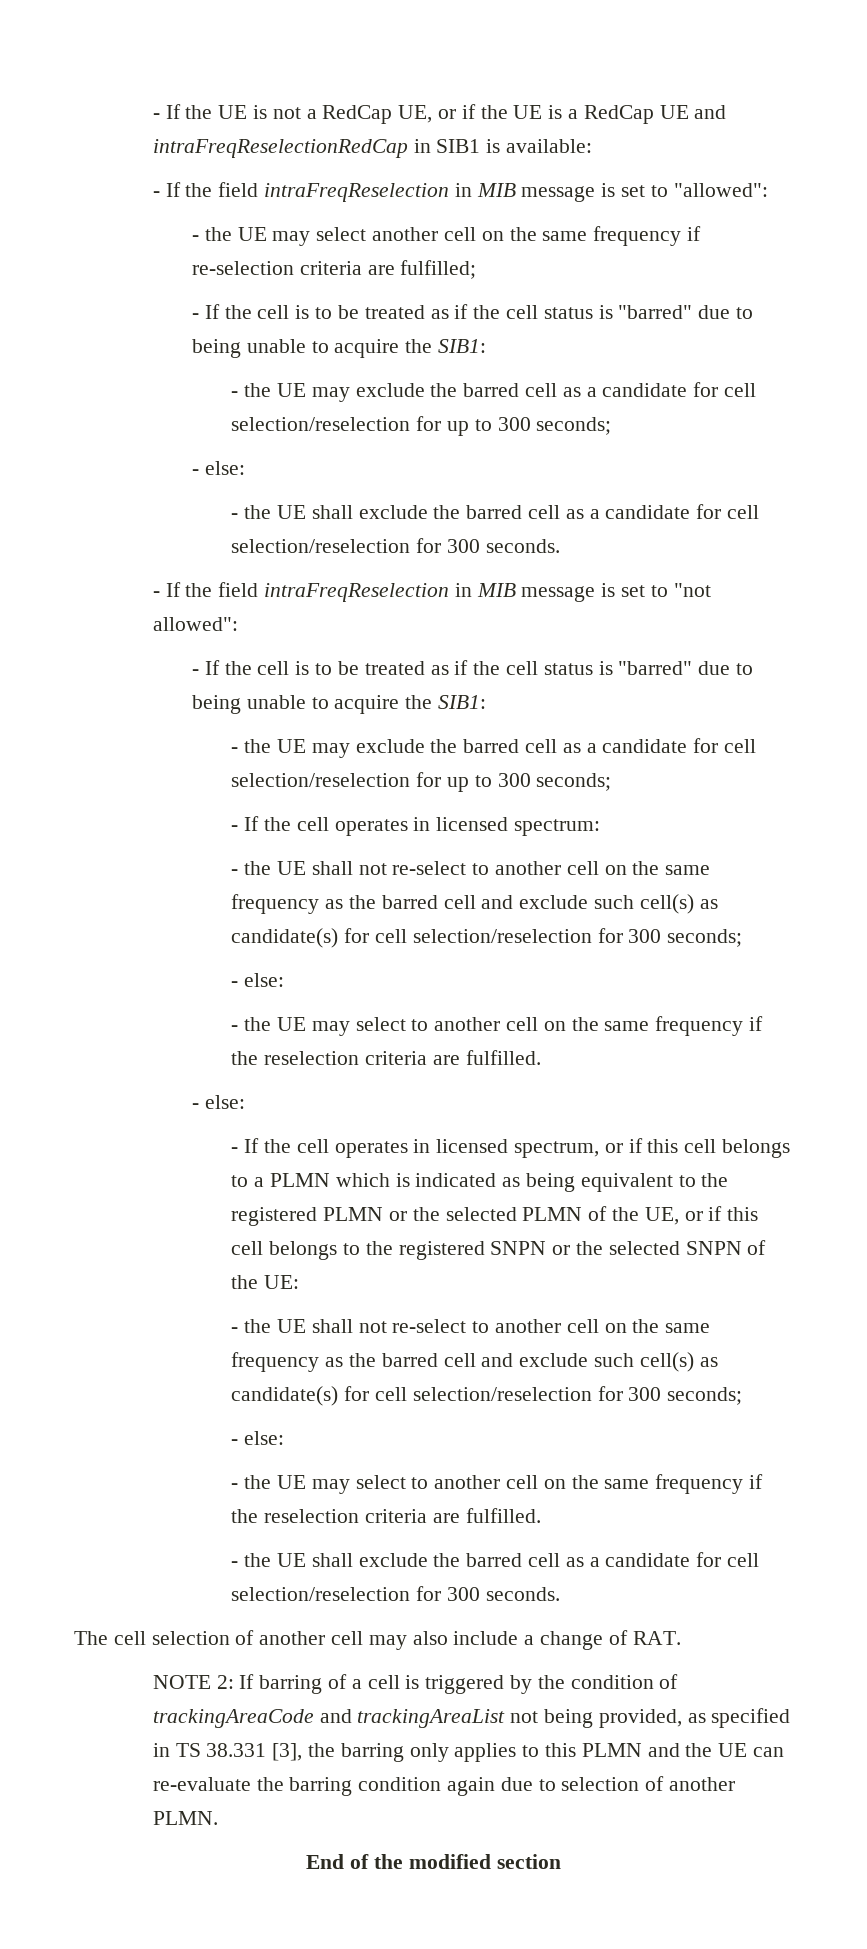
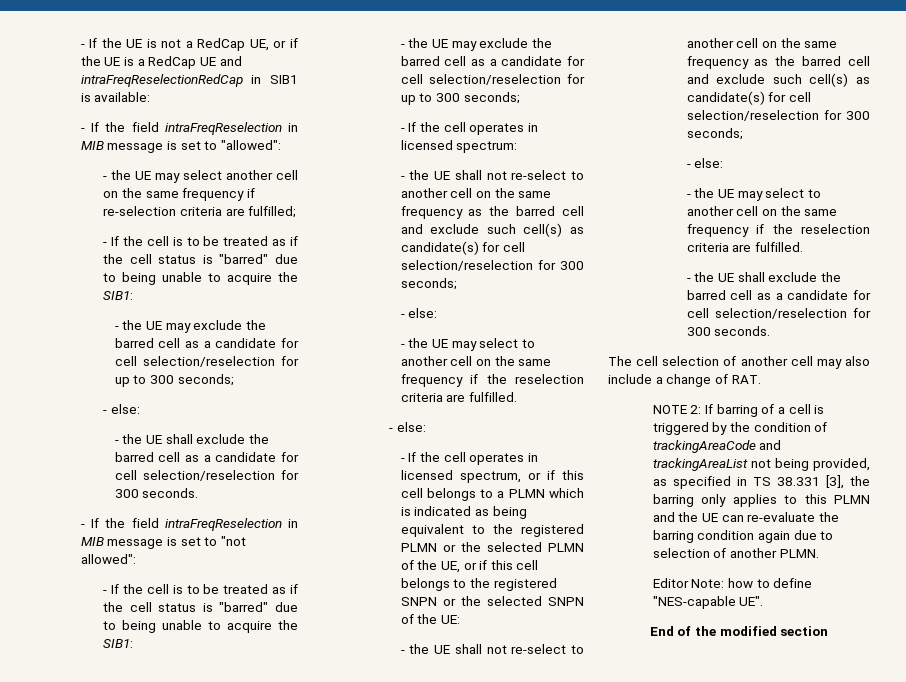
(218, 1818) none -> [652,578,813,588] [652,596,764,609] // Editor Note: how to define "NES-capable UE".

